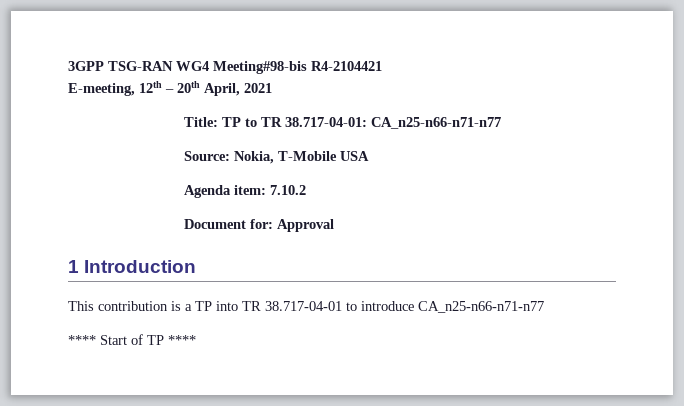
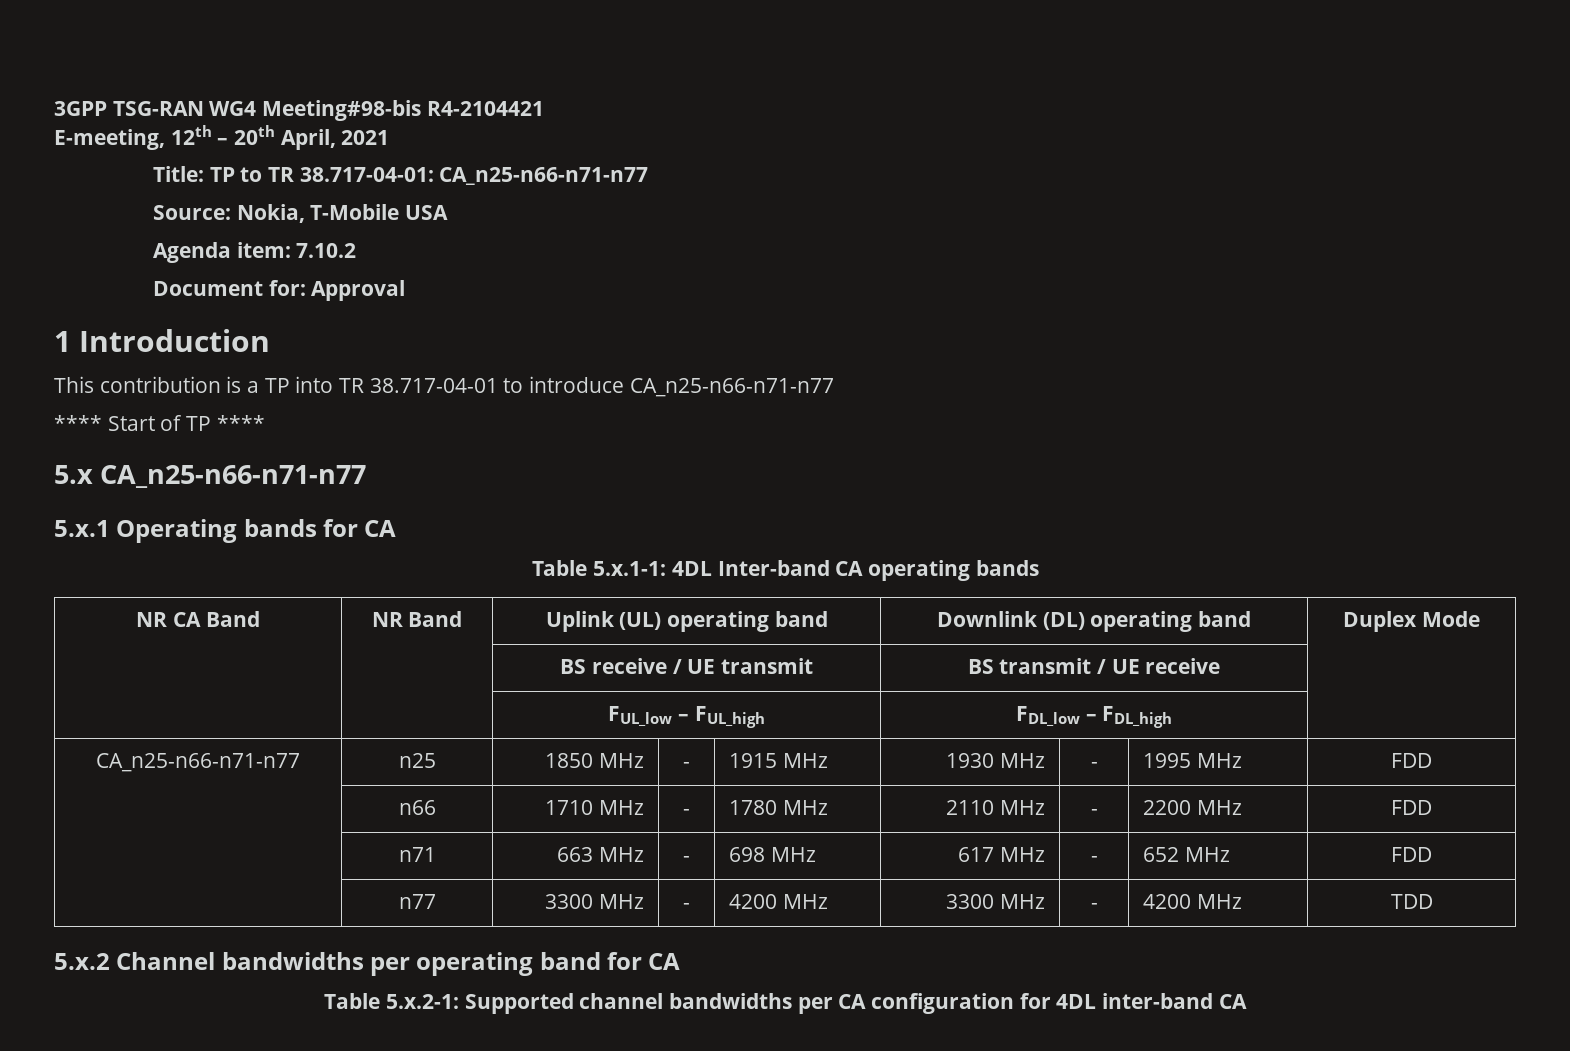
(196, 340) none -> [54,465,367,488] [54,519,397,543] [531,560,1039,581] [136,611,260,627] [371,611,463,627] [545,611,828,632] [936,611,1252,632] [1343,611,1480,632] [560,658,813,674] [967,658,1221,674] [608,706,765,728] [1015,706,1173,728] [96,753,300,772] [398,753,436,768] [544,753,644,768] [683,762,690,768] [729,753,829,768] [945,753,1045,768] [1090,762,1098,768] [1143,753,1243,768] [1391,753,1432,768] [398,800,436,815] [544,800,644,815] [683,809,690,815] [729,800,829,815] [945,800,1045,815] [1090,809,1098,815] [1143,800,1243,815] [1391,800,1432,815] [398,847,436,862] [556,847,644,862] [683,856,690,862] [729,847,817,862] [957,847,1045,862] [1090,856,1098,862] [1143,847,1231,862] [1391,847,1432,862] [398,894,436,909] [544,894,644,909] [683,903,690,909] [729,894,829,909] [945,894,1045,909] [1090,903,1098,909] [1143,894,1243,909] [1390,894,1433,909] [54,952,681,976] [324,993,1247,1014] // 5.x CA_n25-n66-n71-n77 // 5.x.1 Operating bands for CA // Table 5.x.1-1: 4DL Inter-band CA operating bands // NR CA Band | NR Band | Uplink (UL) operating band | Downlink (DL) operating band | Duplex Mode // | | BS receive / UE transmit | BS transmit / UE receive | // | | FUL_low – FUL_high | FDL_low – FDL_high | // CA_n25-n66-n71-n77 | n25 | 1850 MHz | - | 1915 MHz | 1930 MHz | - | 1995 MHz | FDD // | n66 | 1710 MHz | - | 1780 MHz | 2110 MHz | - | 2200 MHz | FDD // | n71 | 663 MHz | - | 698 MHz | 617 MHz | - | 652 MHz | FDD // | n77 | 3300 MHz | - | 4200 MHz | 3300 MHz | - | 4200 MHz | TDD // 5.x.2 Channel bandwidths per operating band for CA // Table 5.x.2-1: Supported channel bandwidths per CA configuration for 4DL inter-band CA

